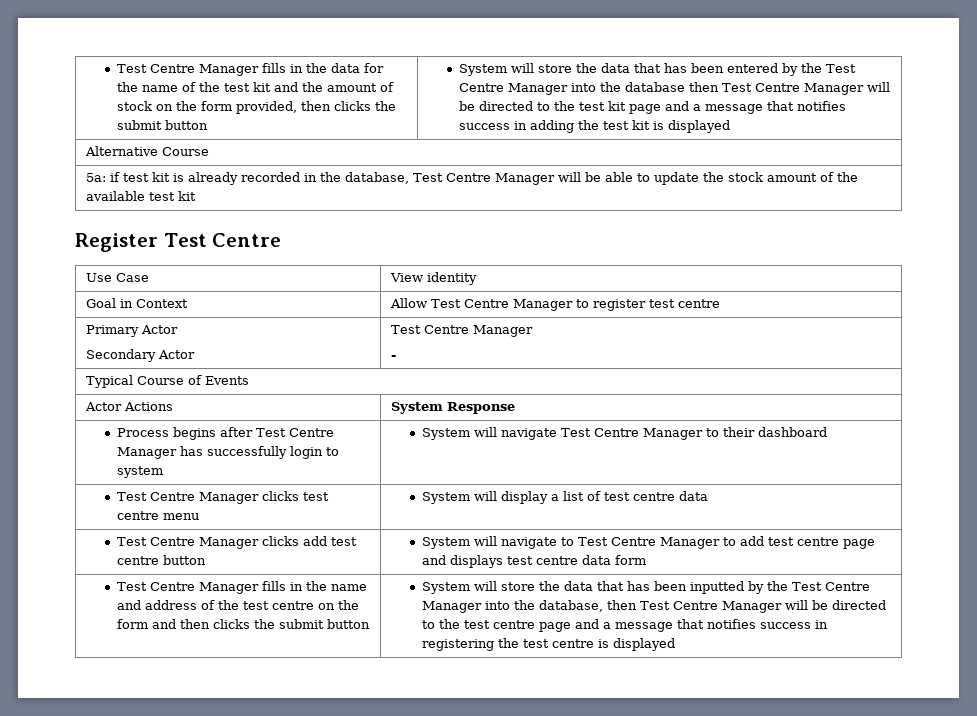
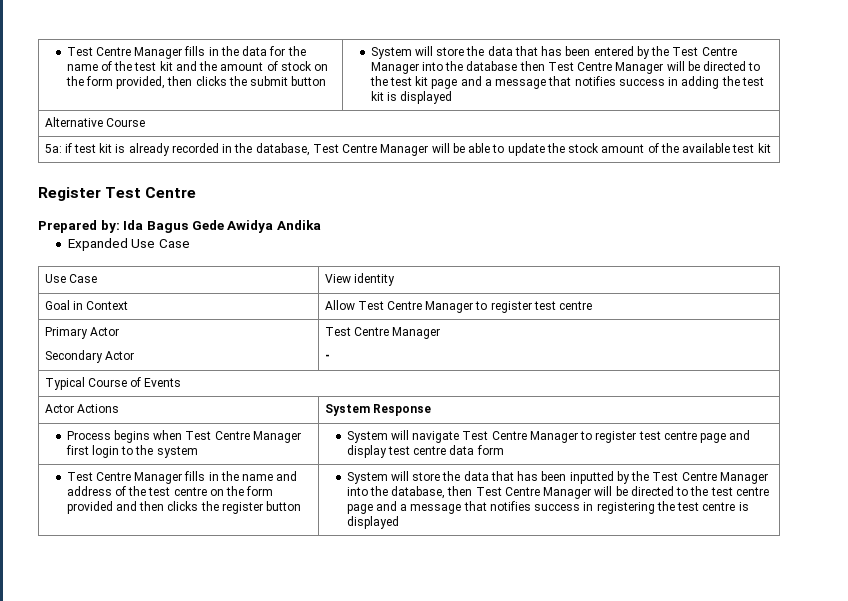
(282, 240) none -> [38,220,321,233] [67,238,191,251] // Prepared by: Ida Bagus Gede Awidya Andika // Expanded Use Case
[219,427,334,437] [116,446,287,459] after Test Centre Manager has successfully -> [153,430,301,443] [65,445,89,455] when Test Centre Manager first
(339, 451) none -> [135,445,154,455] the
[722,427,827,437] [116,491,329,504] [116,511,199,520] [421,491,708,504] [116,536,357,549] [116,555,206,565] [421,536,875,549] [421,555,503,568] their dashboard // Test Centre Manager clicks test centre menu | System will display a list of test centre data // Test Centre Manager clicks add test centre button | System will navigate to Test Centre Manager to add test centre page and displays -> [595,430,751,443] [346,445,387,458] register test centre page and display
(148, 624) none -> [66,501,113,514] provided
[278,619,324,629] submit -> [221,502,263,514] register

